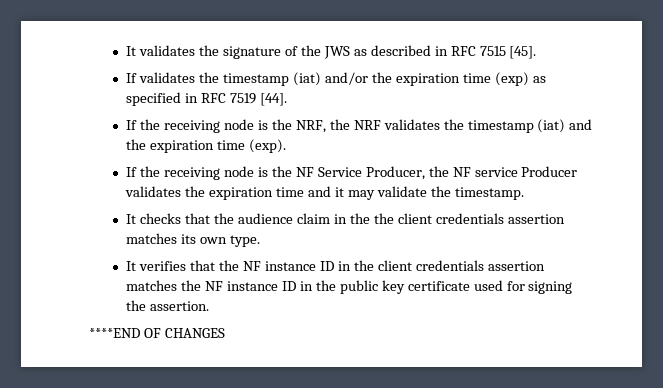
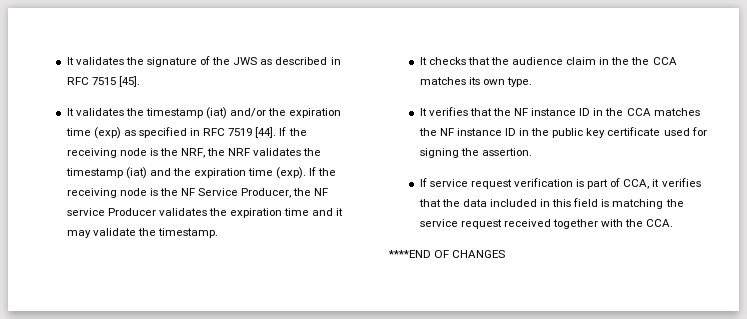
[126,73,138,83] If -> [66,108,74,116] It
(288, 99) // -> (277, 132) none
(287, 146) // -> (307, 173) none
[397,213,565,224] client credentials assertion -> [652,57,677,65] CCA
[377,260,545,271] client credentials assertion -> [626,108,651,116] CCA
(210, 306) none -> [419,178,701,189] [418,198,684,209] [419,219,674,229] // If service request verification is part of CCA, it verifies that the data included in this field is matching the service request received together with the CCA.

